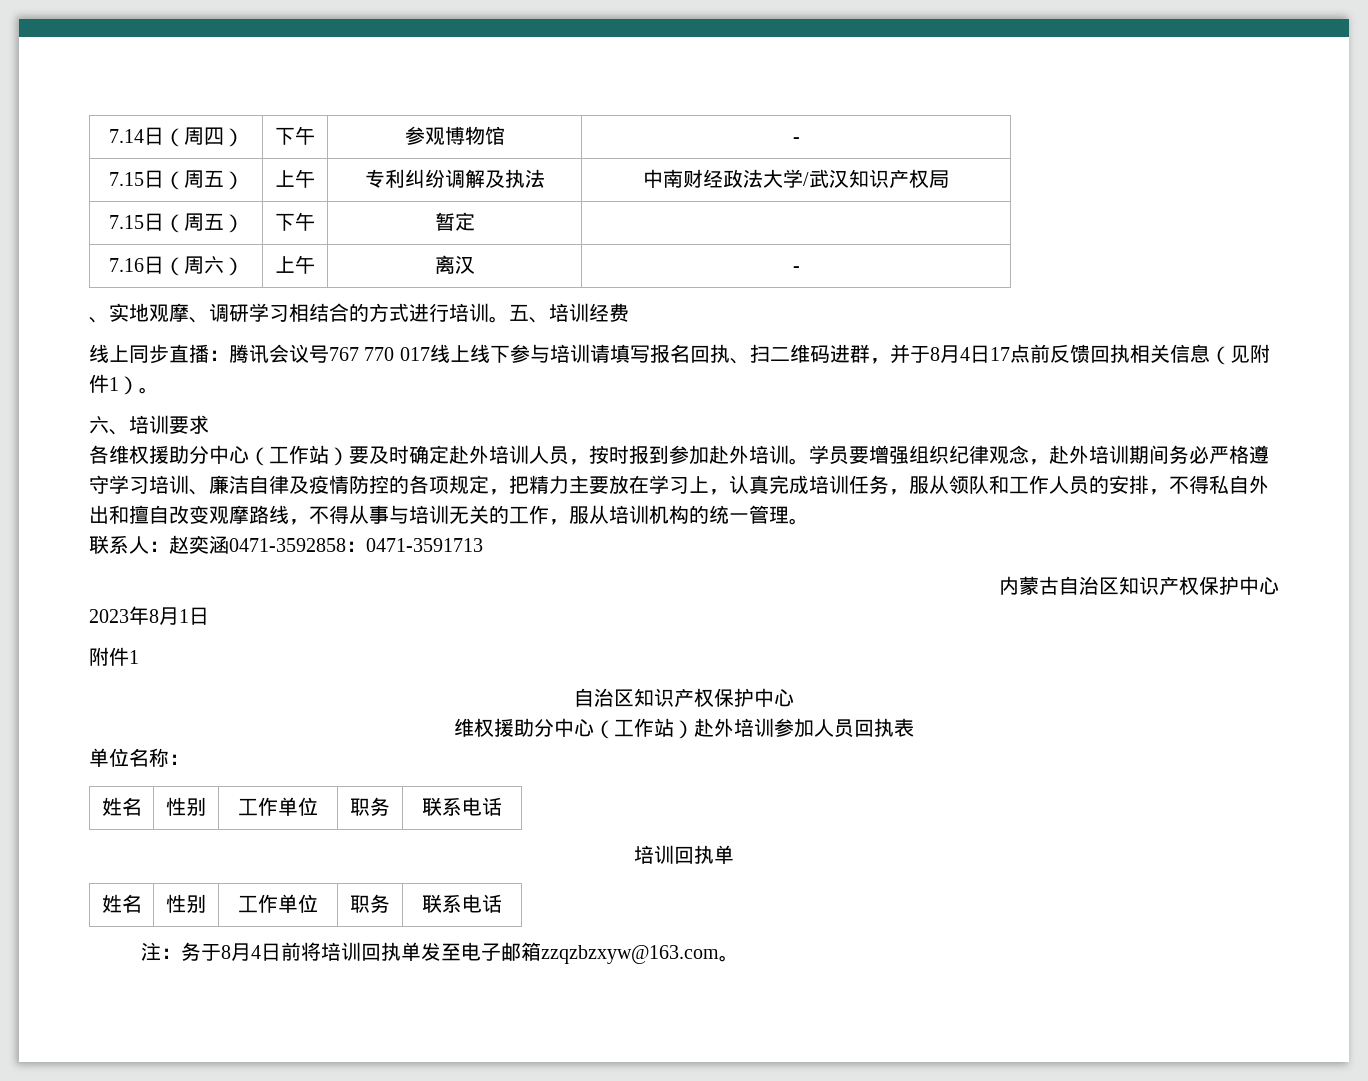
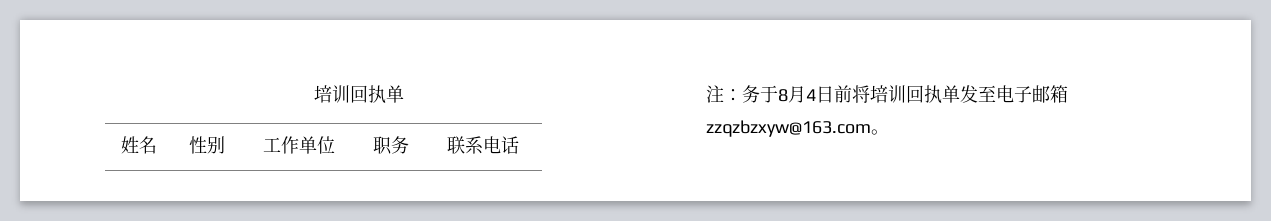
[108,127,244,147] [275,126,315,145] [404,126,505,145] [792,137,800,143] [108,170,244,190] [275,169,315,188] [364,169,545,188] [643,169,949,188] [108,213,244,233] [275,212,315,231] [434,212,475,231] [108,256,244,276] [275,255,315,274] [434,255,475,274] [792,266,800,272] [89,303,629,323] [89,344,1270,365] [89,374,159,395] [89,415,209,435] [89,445,1269,466] [89,475,1269,495] [89,505,809,525] [89,535,483,554] [999,576,1279,595] [89,606,209,625] [89,647,139,666] [574,688,794,707] [454,718,914,739] [89,748,189,767] [101,797,142,816] [166,797,206,816] [238,797,318,816] [350,797,390,816] [422,797,502,816] 7.14日（周四） | 下午 | 参观博物馆 | - // 7.15日（周五） | 上午 | 专利纠纷调解及执法 | 中南财经政法大学/武汉知识产权局 // 7.15日（周五） | 下午 | 暂定 | // 7.16日（周六） | 上午 | 离汉 | - // 、实地观摩、调研学习相结合的方式进行培训。五、培训经费 // 线上同步直播：腾讯会议号767 770 017线上线下参与培训请填写报名回执、扫二维码进群，并于8月4日17点前反馈回执相关信息（见附件1）。 // 六、培训要求 // 各维权援助分中心（工作站）要及时确定赴外培训人员，按时报到参加赴外培训。学员要增强组织纪律观念，赴外培训期间务必严格遵守学习培训、廉洁自律及疫情防控的各项规定，把精力主要放在学习上，认真完成培训任务，服从领队和工作人员的安排，不得私自外出和擅自改变观摩路线，不得从事与培训无关的工作，服从培训机构的统一管理。 // 联系人：赵奕涵0471-3592858：0471-3591713 // 内蒙古自治区知识产权保护中心 // 2023年8月1日 // 附件1 // 自治区知识产权保护中心 // 维权援助分中心（工作站）赴外培训参加人员回执表 // 单位名称： // 姓名 | 性别 | 工作单位 | 职务 | 联系电话 // -> (313, 94) none

